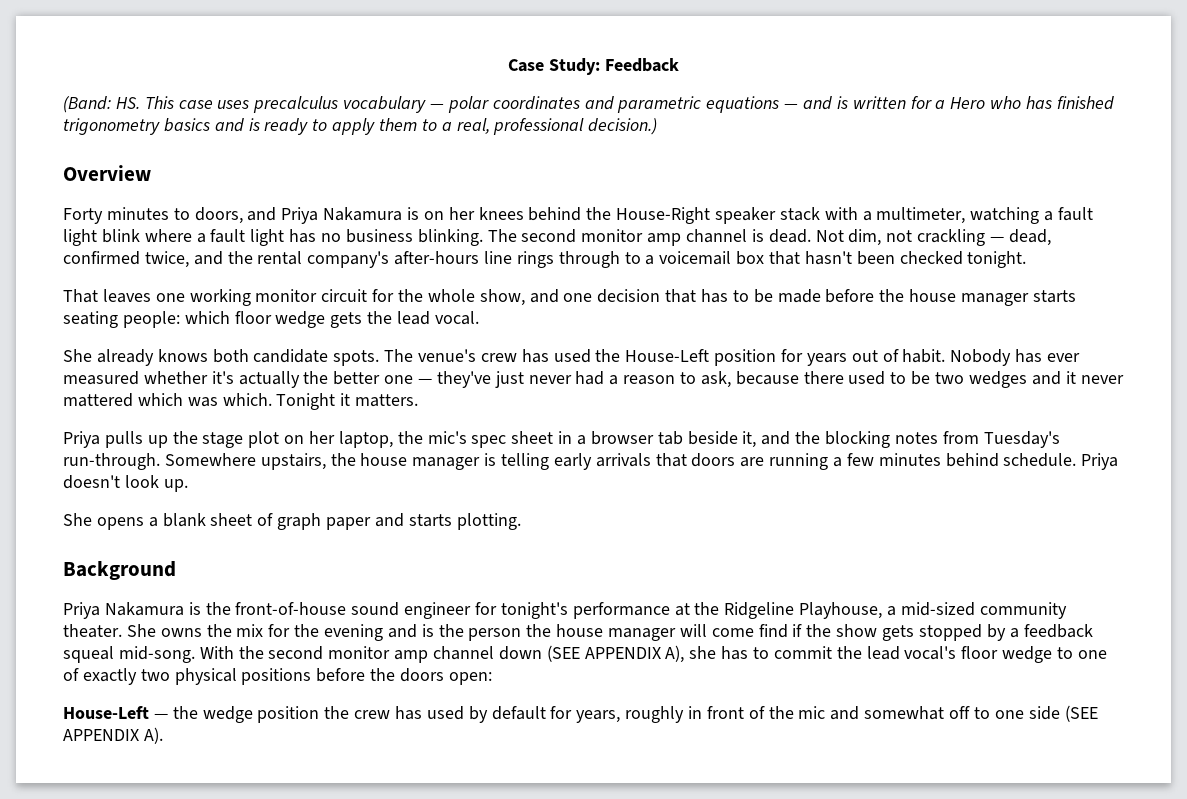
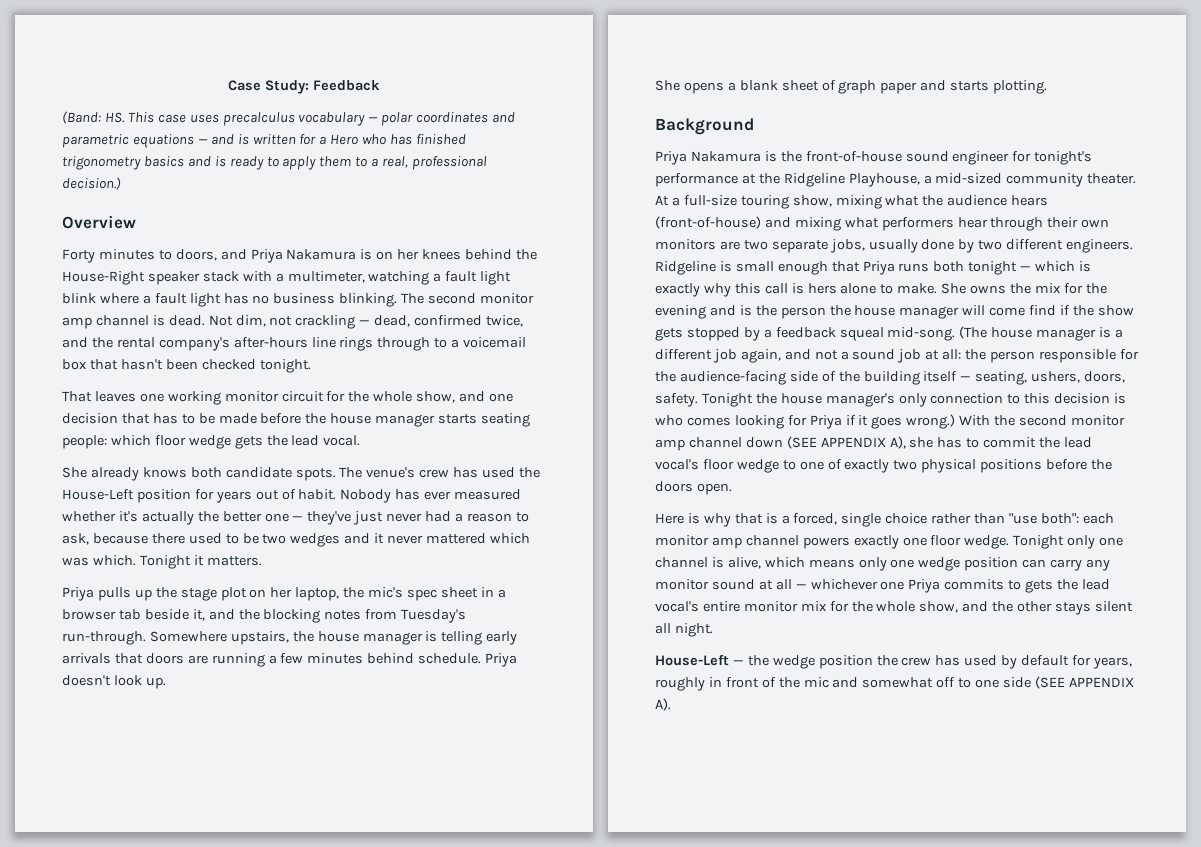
(122, 631) none -> [655,195,1049,209] [655,216,1110,231] [655,239,1134,253] [655,261,1092,275] [655,283,938,297] At a full-size touring show, mixing what the audience hears (front-of-house) and mixing what performers hear through their own monitors are two separate jobs, usually done by two different engineers. Ridgeline is small enough that Priya runs both tonight — which is exactly why this call is hers alone to make.
(195, 654) none -> [959,326,1124,341] [655,349,1139,363] [655,371,1126,385] [655,393,1127,407] [655,414,956,429] (The house manager is a different job again, and not a sound job at all: the person responsible for the audience-facing side of the building itself — seating, ushers, doors, safety. Tonight the house manager's only connection to this decision is who comes looking for Priya if it goes wrong.)
[448,672,492,685] open: -> [696,483,732,495] [655,513,1114,527] [655,535,1124,549] [655,557,1111,571] [655,579,1110,593] [655,601,1133,615] [655,623,713,637] open. // Here is why that is a forced, single choice rather than "use both": each monitor amp channel powers exactly one floor wedge. Tonight only one channel is alive, which means only one wedge position can carry any monitor sound at all — whichever one Priya commits to gets the lead vocal's entire monitor mix for the whole show, and the other stays silent all night.

